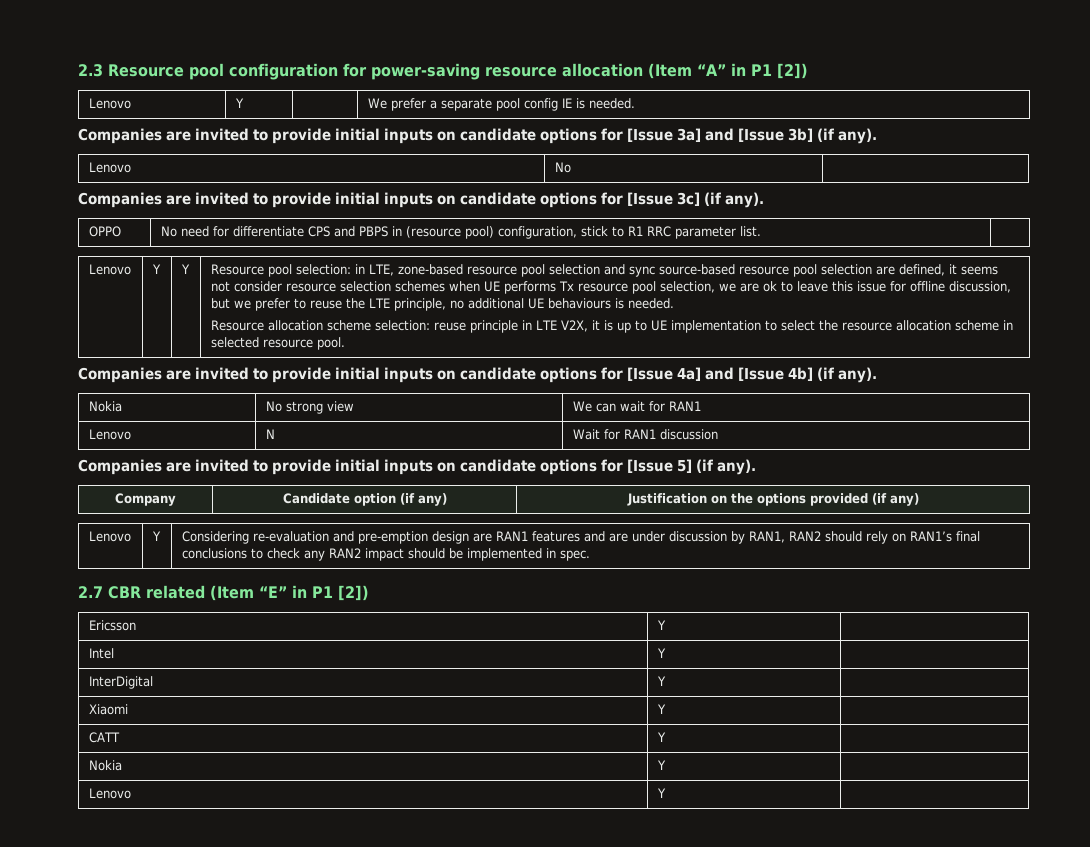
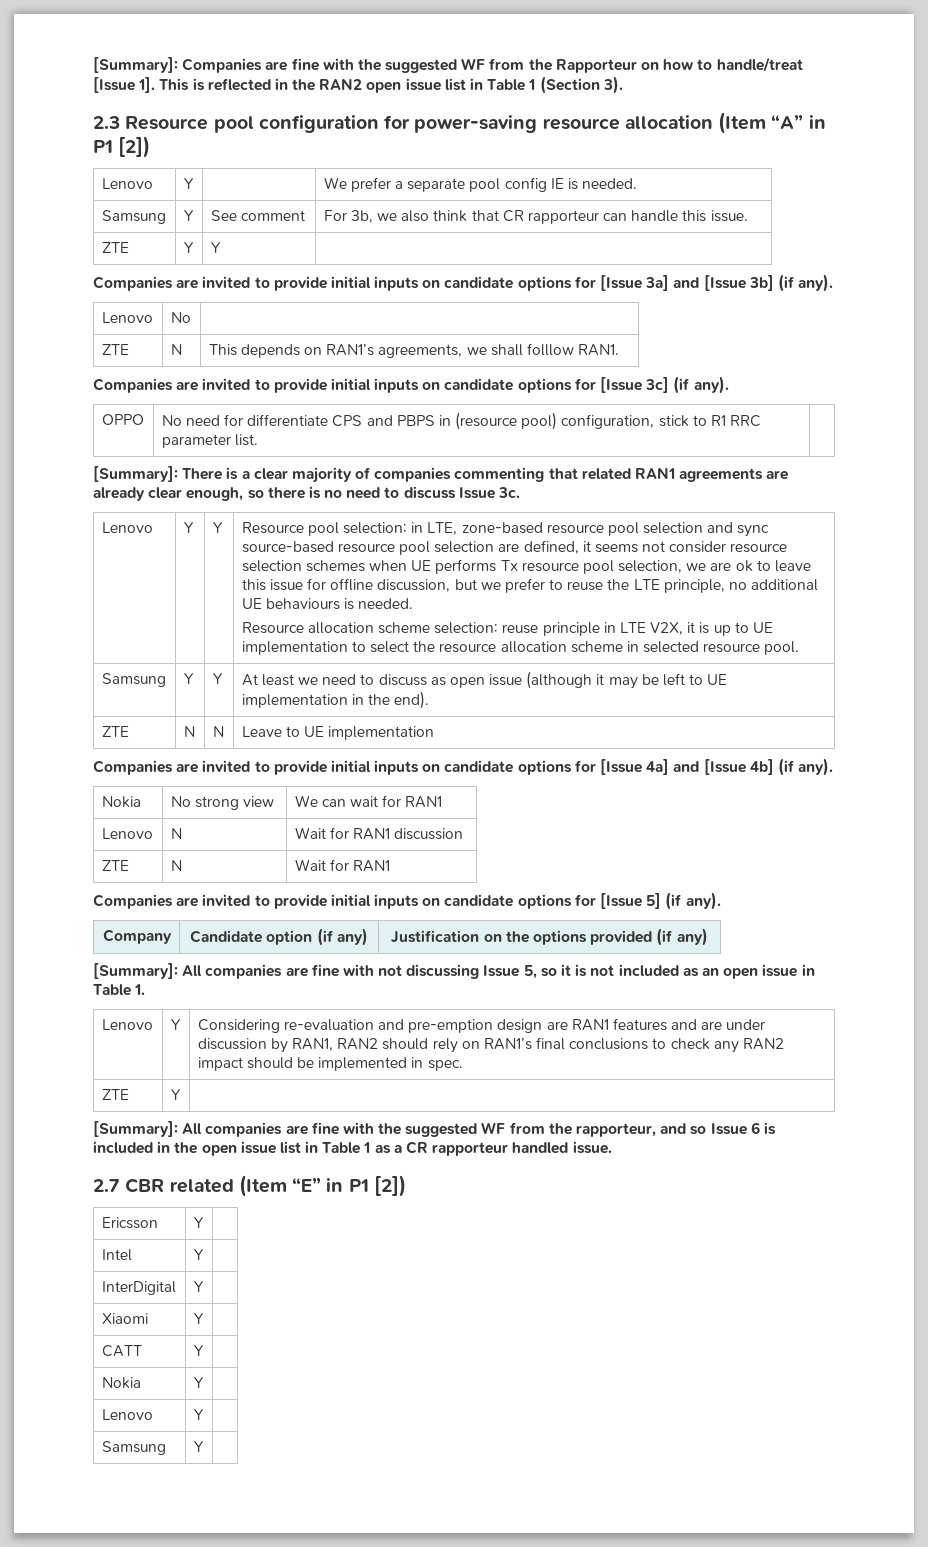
(78, 70) none -> [93,57,803,73] [93,76,623,94] [Summary]: Companies are fine with the suggested WF from the Rapporteur on how to handle/treat [Issue 1]. This is reflected in the RAN2 open issue list in Table 1 (Section 3). //
(635, 103) none -> [101,210,166,224] [183,210,194,221] [210,210,305,221] [323,210,748,224] [101,242,129,253] [183,242,194,253] [210,242,221,253] // Samsung | Y | See comment | For 3b, we also think that CR rapporteur can handle this issue. // ZTE | Y | Y |
(571, 167) none -> [101,344,129,355] [170,344,182,355] [208,343,620,358] // ZTE | N | This depends on RAN1’s agreements, we shall folllow RAN1.
(761, 231) none -> [93,466,789,483] [93,486,521,501] // [Summary]: There is a clear majority of companies commenting that related RAN1 agreements are already clear enough, so there is no need to discuss Issue 3c.
(345, 343) none -> [101,673,166,687] [183,673,194,684] [212,673,223,684] [241,671,728,689] [241,691,430,709] [101,726,129,737] [183,726,195,737] [212,726,224,737] [241,726,435,740] // Samsung | Y | Y | At least we need to discuss as open issue (although it may be left to UE implementation in the end). // ZTE | N | N | Leave to UE implementation
(718, 434) none -> [101,860,129,871] [170,860,182,871] [294,859,390,872] // ZTE | N | Wait for RAN1
(919, 499) none -> [93,963,815,979] [93,984,146,996] // [Summary]: All companies are fine with not discussing Issue 5, so it is not included as an open issue in Table 1.
(590, 555) none -> [101,1089,129,1100] [170,1089,181,1100] [93,1121,776,1137] [93,1141,612,1156] // ZTE | Y | // [Summary]: All companies are fine with the suggested WF from the rapporteur, and so Issue 6 is included in the open issue list in Table 1 as a CR rapporteur handled issue.
(666, 793) none -> [101,1441,166,1455] [193,1441,204,1452] // Samsung | Y |

